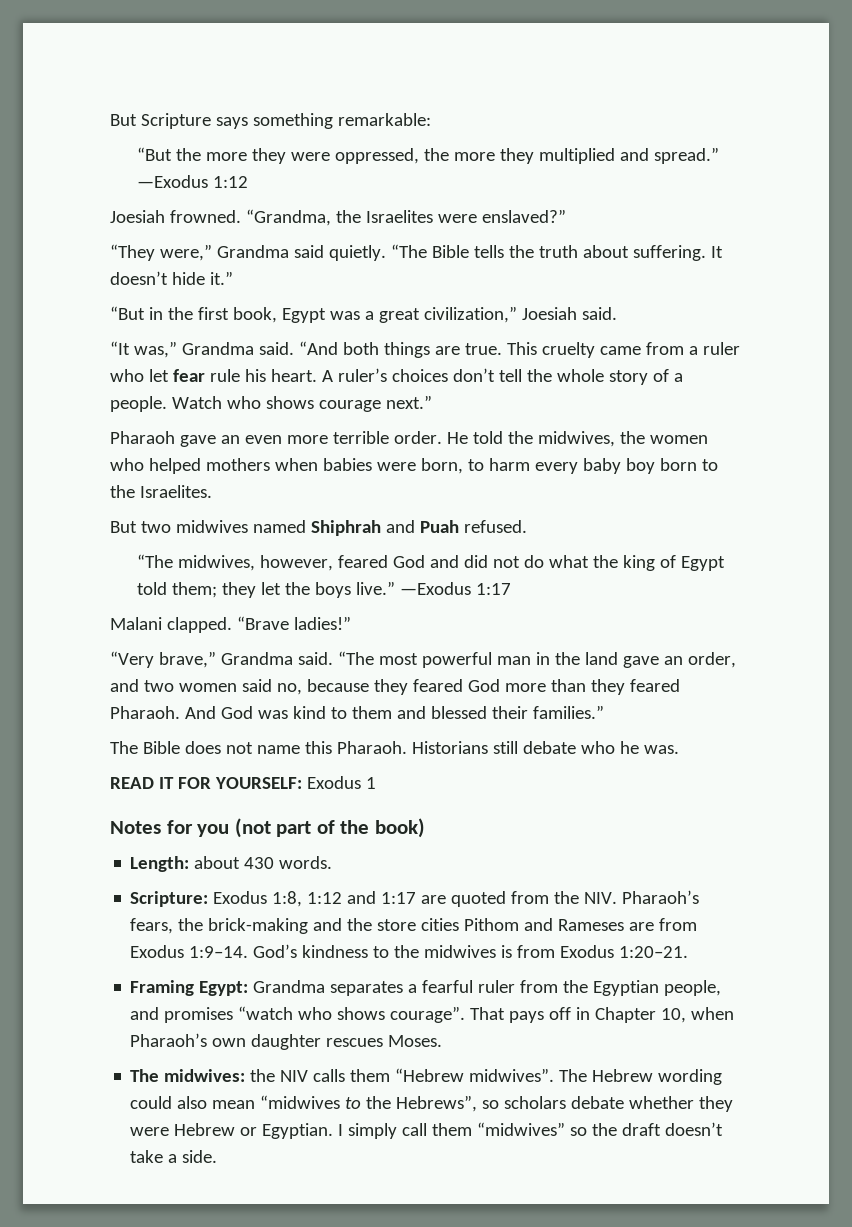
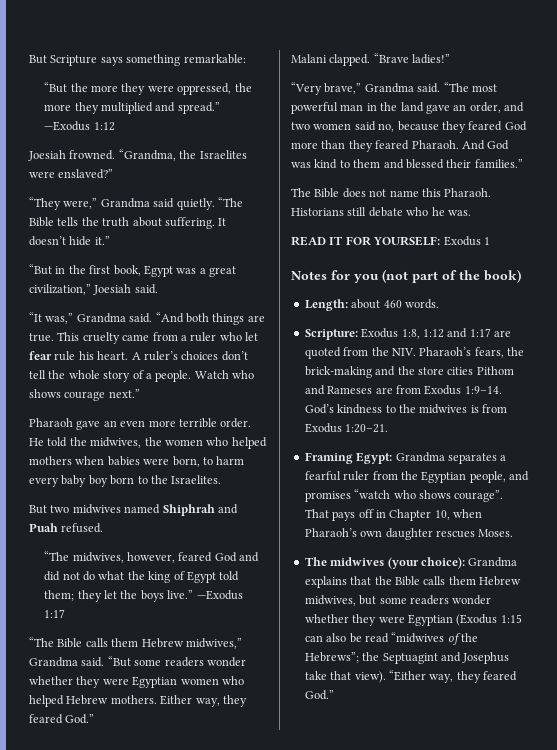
(512, 589) none -> [29,637,242,649] [29,656,246,667] [29,676,244,688] [29,695,247,707] [29,714,95,724] // “The Bible calls them Hebrew midwives,” Grandma said. “But some readers wonder whether they were Egyptian women who helped Hebrew mothers. Either way, they feared God.”
[244,857,275,869] 430 -> [383,300,402,308] 460
[164,1068,723,1085] [130,1095,734,1112] [130,1122,724,1139] [130,1150,218,1163] midwives: the NIV calls them “Hebrew midwives”. The Hebrew wording could also mean “midwives to the Hebrews”, so scholars debate whether they were Hebrew or Egyptian. I simply call them “midwives” so the draft doesn’t take a side. -> [330,557,518,569] [304,576,521,588] [304,595,492,606] [304,614,522,626] [304,632,478,645] [304,652,510,664] [304,670,517,683] [304,690,334,700] midwives (your choice): Grandma explains that the Bible calls them Hebrew midwives, but some readers wonder whether they were Egyptian (Exodus 1:15 can also be read “midwives of the Hebrews”; the Septuagint and Josephus take that view). “Either way, they feared God.”

